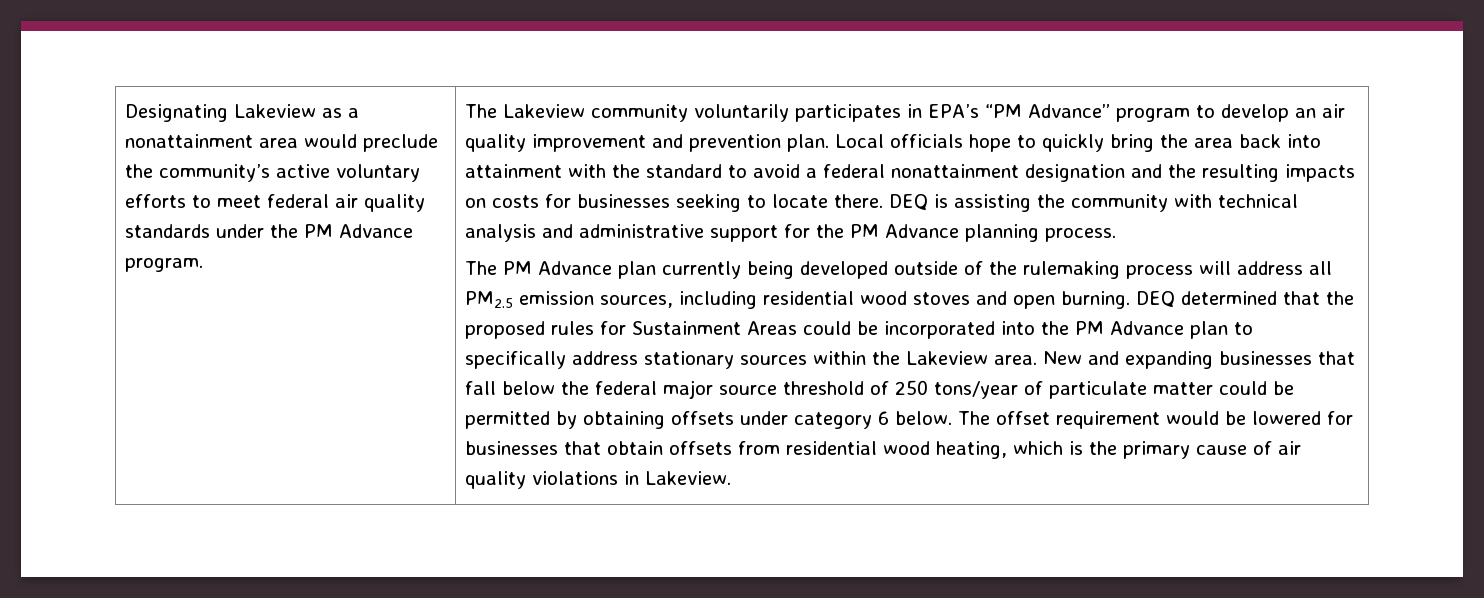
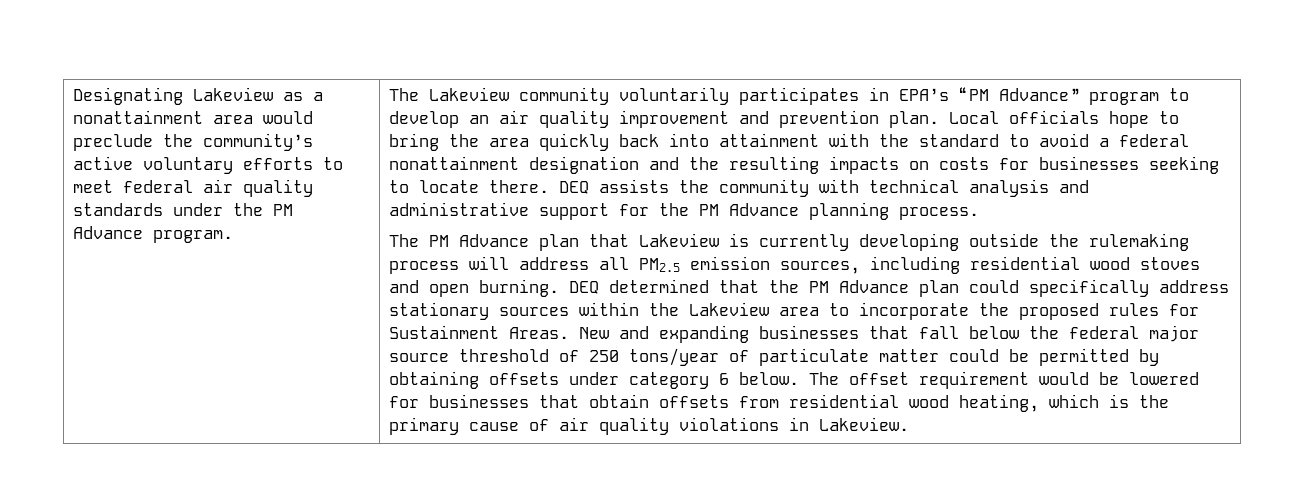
[1041,134,1104,152] quickly -> (1180, 117) none
(1233, 143) none -> [539,133,610,151] quickly
[933,194,1031,212] is assisting -> [599,179,670,193] assists
[661,261,983,279] currently being developed outside of -> [589,233,1040,251] that Lakeview is currently developing outside
[464,321,1253,339] proposed rules for Sustainment Areas could be incorporated into the PM Advance plan to -> [809,280,1020,297] PM Advance plan could
[993,355,1037,365] area. -> [779,302,1200,320] [389,325,570,339] area to incorporate the proposed rules for Sustainment Areas.

